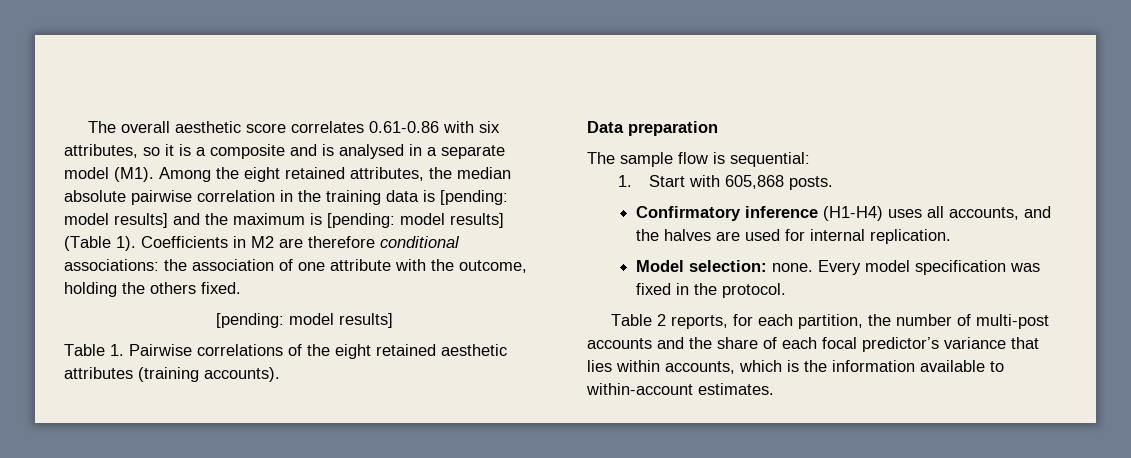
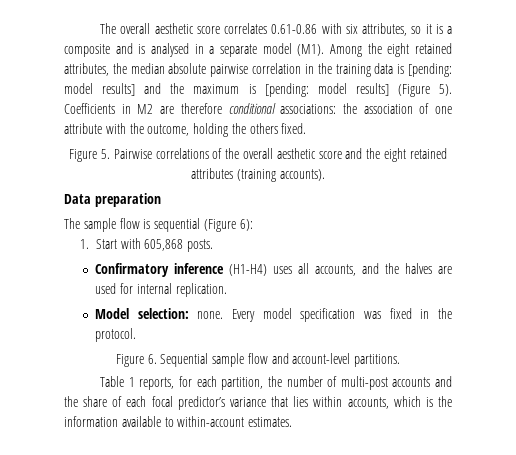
[64,236,136,251] (Table 1). -> [397,84,452,97] (Figure 5).
[215,313,393,328] [64,344,507,359] [pending: model results] // Table 1. Pairwise correlations of the eight retained aesthetic -> [69,148,447,162] Figure 5. Pairwise correlations of the overall aesthetic score and the eight retained
[730,152,810,167] sequential: -> [154,218,253,232] sequential (Figure 6):
[611,314,667,326] // Table 2 -> [115,353,401,367] [100,376,135,387] // Figure 6. Sequential sample flow and account-level partitions. // Table 1

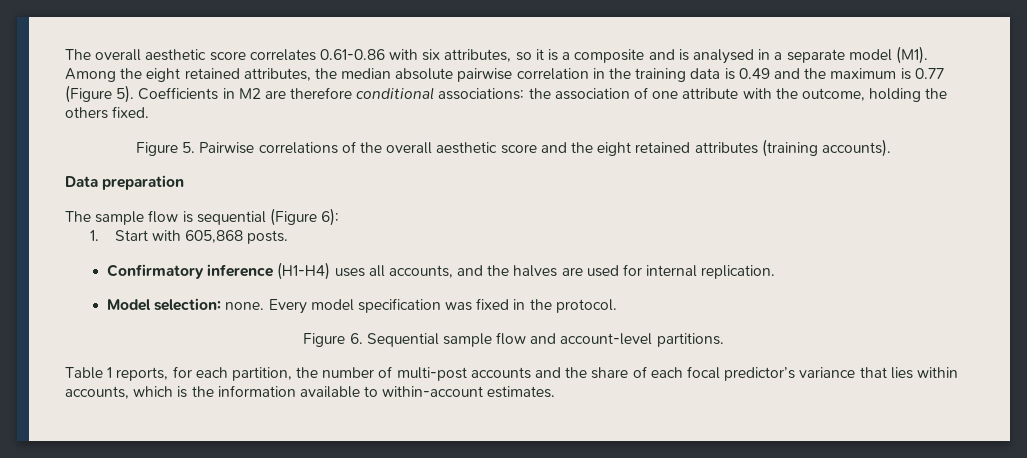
[407,63,452,77] [64,83,136,96] [pending: model results] -> [738,68,770,79] 0.49
[264,83,389,97] [pending: model results] -> [914,68,944,79] 0.77

